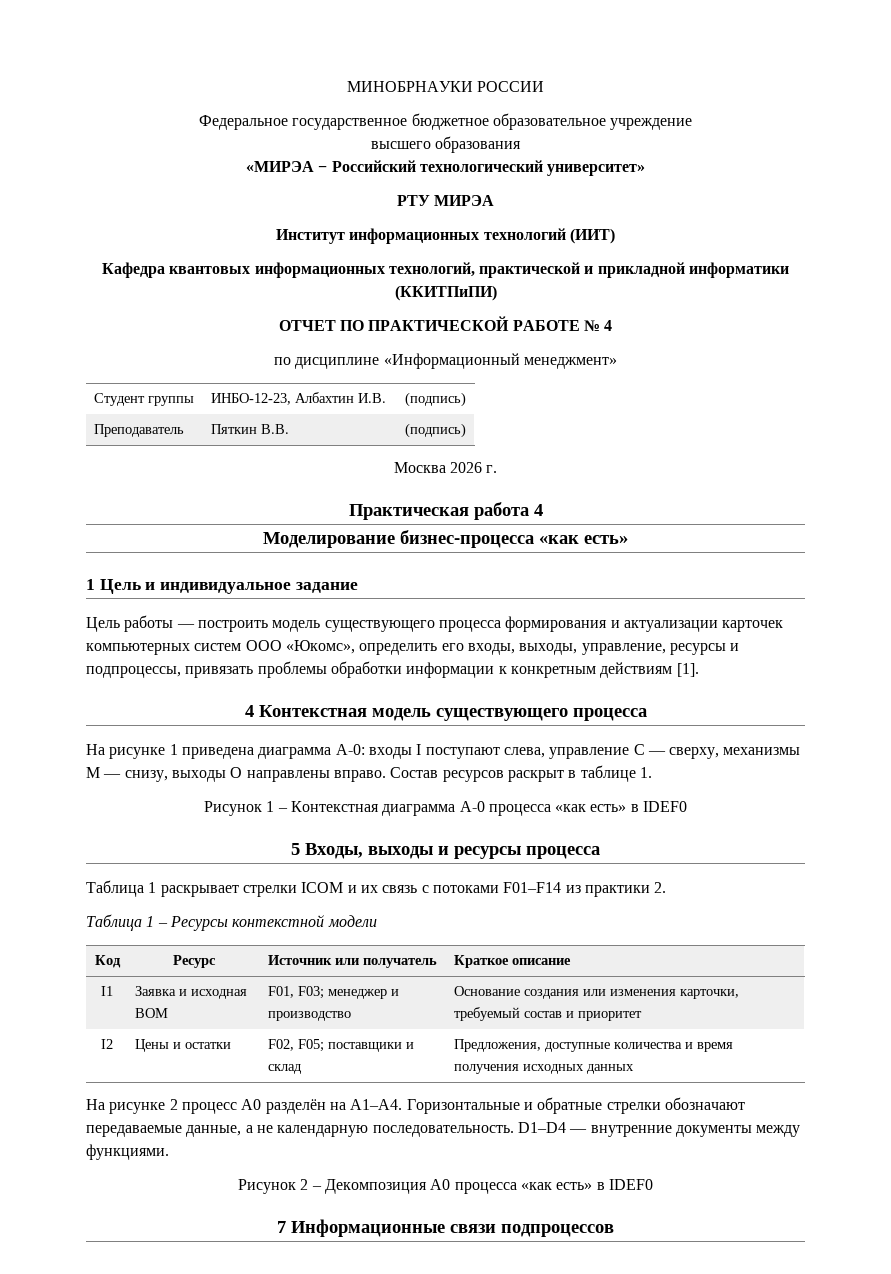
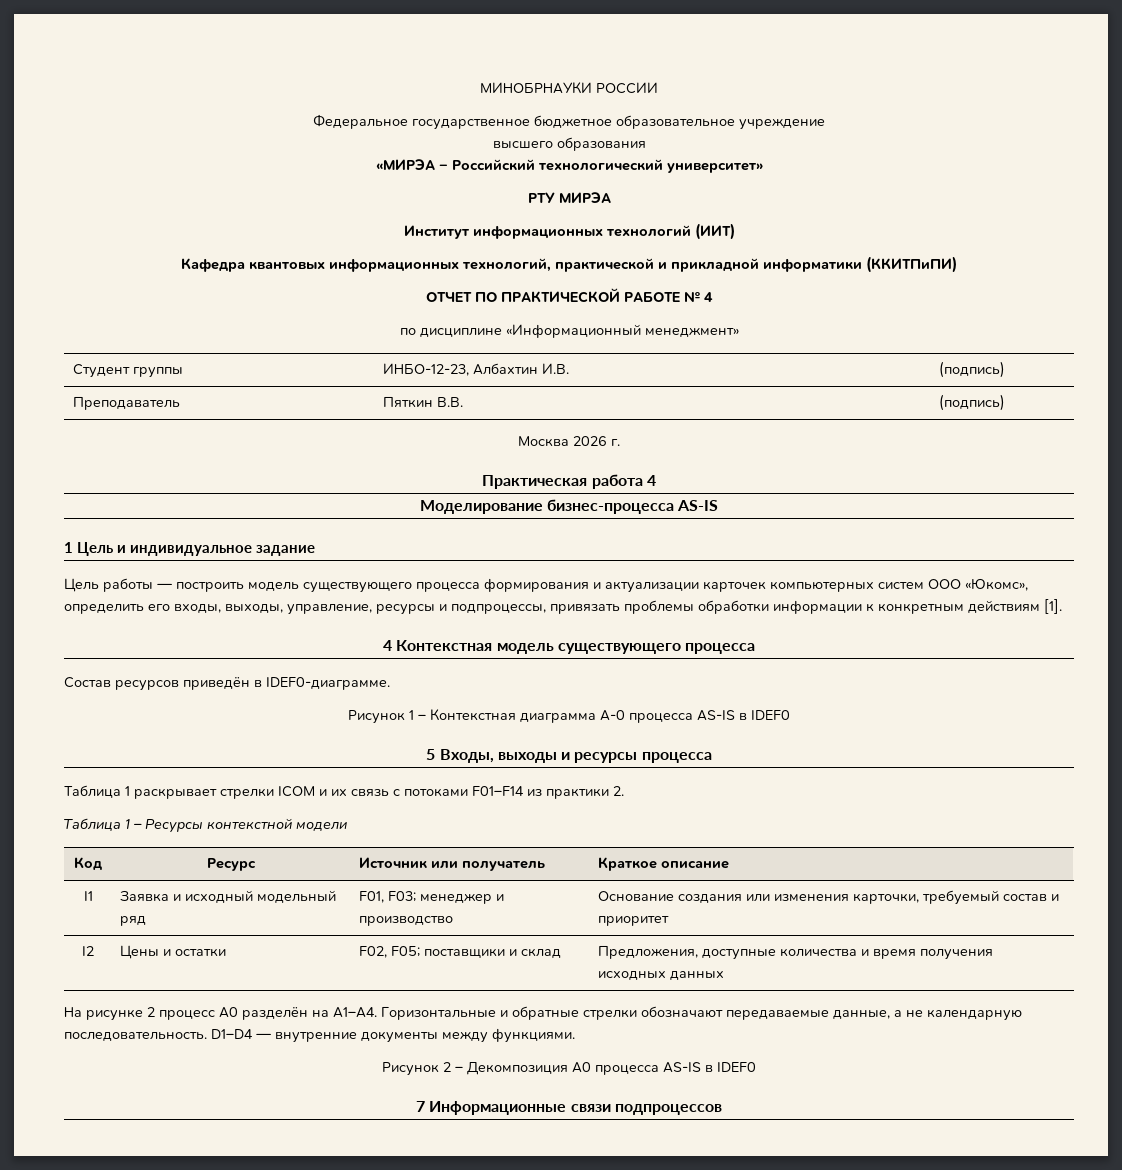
[539,535,628,544] «как есть» -> [677,500,719,511] AS-IS
[86,744,801,759] [86,765,652,782] На рисунке 1 приведена диаграмма A-0: входы I поступают слева, управление C — сверху, механизмы M — снизу, выходы O направлены вправо. Состав ресурсов раскрыт в таблице 1. -> [64,677,390,691] Состав ресурсов приведён в IDEF0-диаграмме.
[555,804,627,812] «как есть» -> [697,710,735,721] AS-IS
[190,989,247,999] [134,1008,168,1018] исходная BOM -> [185,890,337,903] [120,916,147,926] исходный модельный ряд
[520,1182,593,1190] «как есть» -> [663,1062,701,1073] AS-IS

